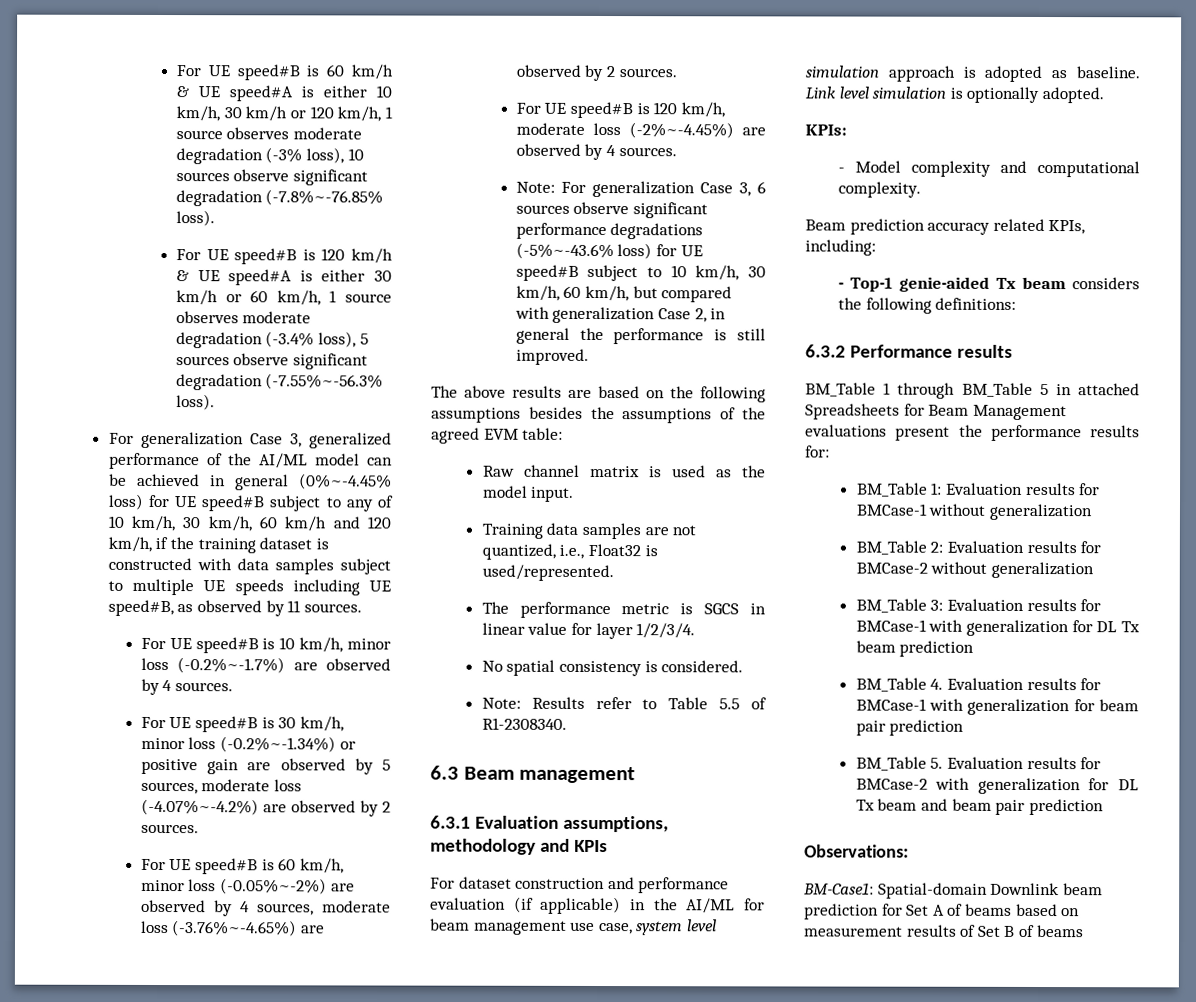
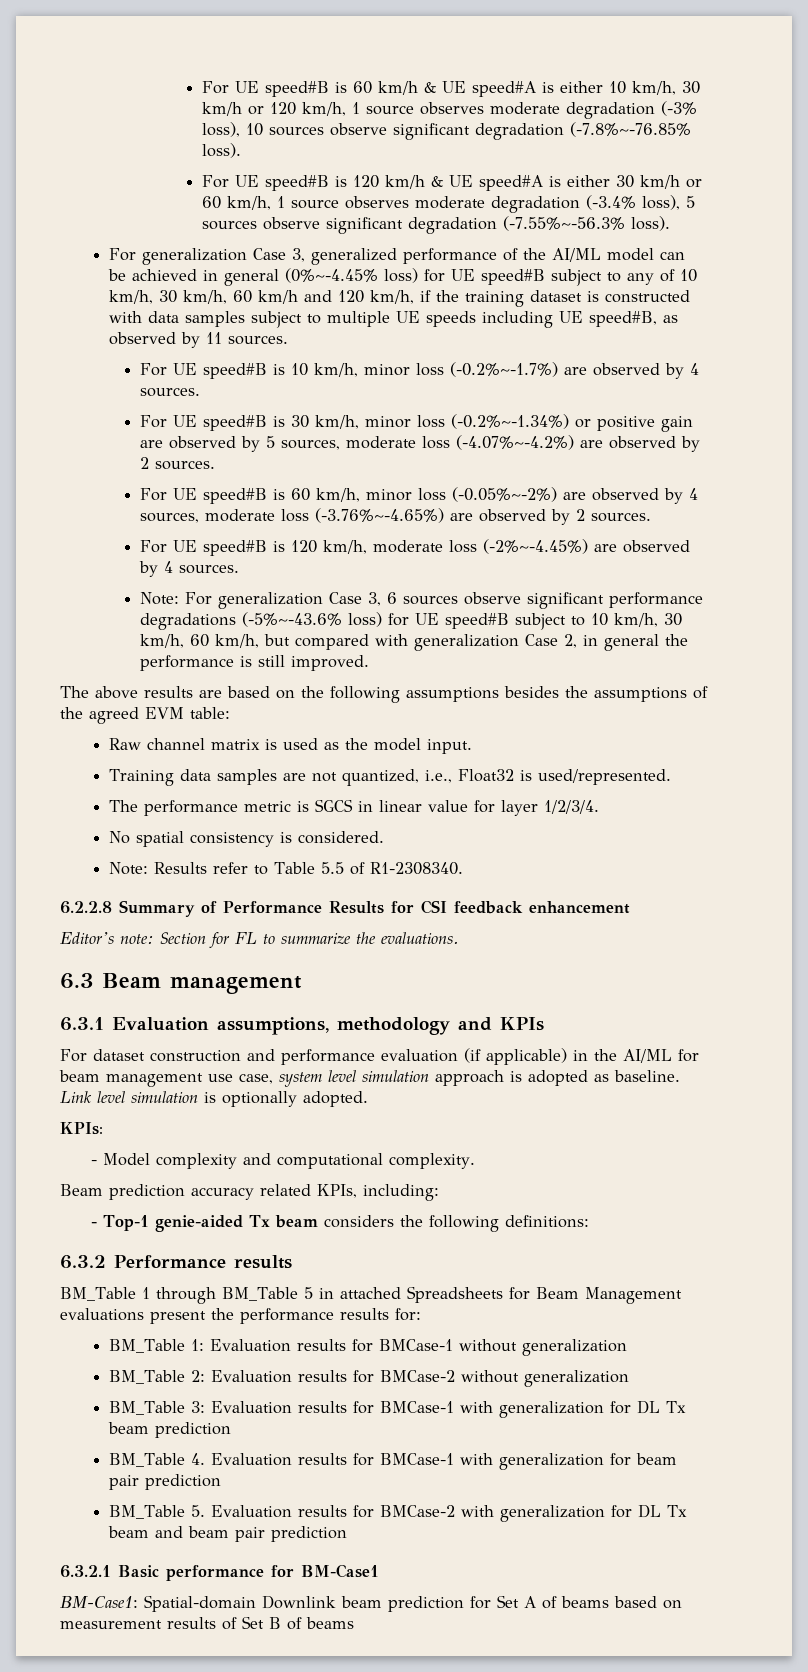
(567, 723) none -> [60,900,630,917] [60,932,459,949] // 6.2.2.8 Summary of Performance Results for CSI feedback enhancement // Editor’s note: Section for FL to summarize the evaluations.
[804,844,909,858] Observations: -> [60,1564,379,1581] 6.3.2.1 Basic performance for BM-Case1

